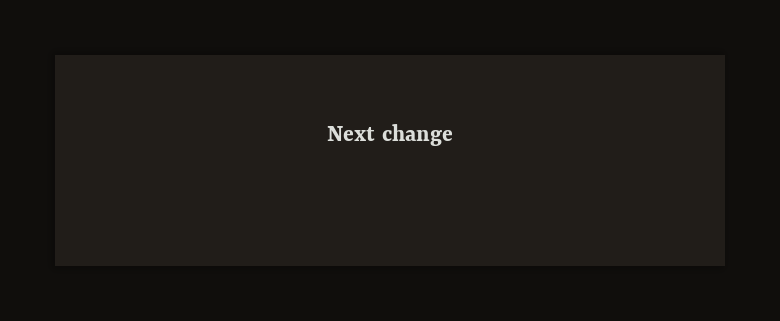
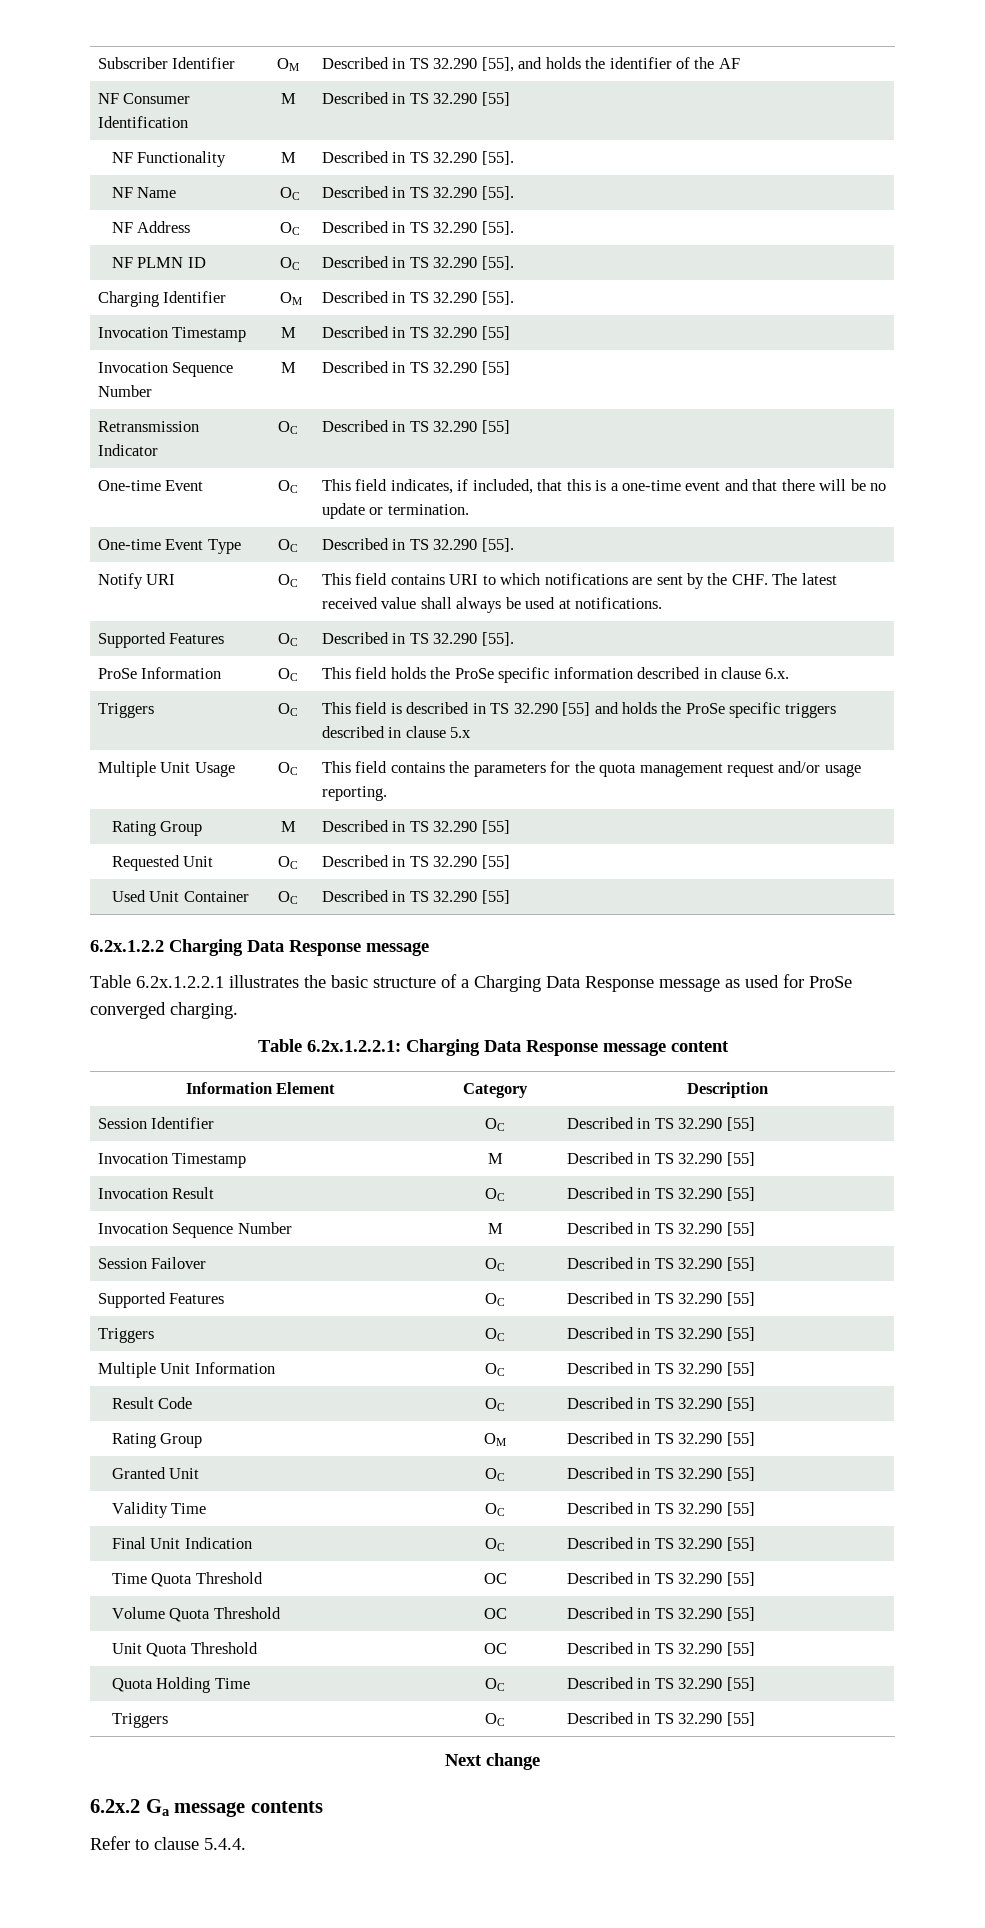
[327,124,453,146] Next change -> [97,57,236,69] [277,58,299,71] [321,57,740,72] [97,93,191,104] [97,116,188,128] [280,93,296,104] [321,92,510,106] [111,151,227,167] [280,152,296,163] [321,151,514,165] [111,187,177,198] [280,187,301,200] [321,186,514,200] [111,221,191,233] [280,222,301,235] [321,221,514,235] [111,257,206,268] [280,257,301,270] [321,256,514,270] [97,291,227,307] [280,292,303,305] [321,291,514,305] [97,327,247,342] [280,327,296,338] [321,326,510,340] [97,362,234,377] [97,385,152,397] [280,362,296,373] [321,361,510,375] [97,421,199,432] [97,444,158,456] [278,421,298,434] [321,420,510,434] [97,480,204,491] [278,480,298,493] [321,479,887,494] [321,503,469,519] [97,539,241,554] [278,539,298,552] [321,538,514,552] [97,573,176,589] [278,574,298,587] [321,573,837,589] [321,597,663,613] [97,632,225,648] [278,633,298,646] [321,632,514,646] [97,667,222,679] [278,668,298,681] [321,667,790,683] [97,703,154,718] [278,703,298,716] [321,702,836,718] [321,726,472,738] [97,761,235,777] [278,762,298,775] [321,761,861,777] [321,786,387,801] [111,821,203,836] [280,821,296,832] [321,820,510,834] [111,855,214,871] [278,856,298,869] [321,855,510,869] [111,890,249,902] [278,891,298,904] [321,890,510,904] [90,939,429,956] [90,974,852,992] [90,1002,238,1019] [257,1039,729,1056] [185,1082,336,1094] [463,1083,528,1098] [686,1082,768,1098] [97,1117,215,1129] [485,1118,505,1131] [566,1117,755,1131] [97,1153,247,1168] [487,1153,503,1164] [566,1152,755,1166] [97,1187,215,1199] [485,1188,505,1201] [566,1187,755,1201] [97,1222,292,1238] [487,1223,503,1234] [566,1222,755,1236] [97,1257,207,1269] [485,1258,505,1271] [566,1257,755,1271] [97,1292,225,1308] [485,1293,505,1306] [566,1292,755,1306] [97,1328,154,1343] [485,1328,505,1341] [566,1327,755,1341] [97,1362,275,1378] [485,1363,505,1376] [566,1362,755,1376] [111,1397,193,1409] [485,1398,505,1411] [566,1397,755,1411] [111,1433,203,1448] [484,1433,506,1446] [566,1432,755,1446] [111,1467,200,1479] [485,1468,505,1481] [566,1467,755,1481] [111,1502,207,1518] [485,1503,505,1516] [566,1502,755,1516] [111,1537,252,1549] [485,1538,505,1551] [566,1537,755,1551] [111,1572,263,1587] [483,1573,507,1584] [566,1572,755,1586] [111,1607,281,1622] [483,1608,507,1619] [566,1607,755,1621] [111,1642,258,1657] [483,1643,507,1654] [566,1642,755,1656] [111,1677,250,1693] [485,1678,505,1691] [566,1677,755,1691] [111,1713,168,1728] [485,1713,505,1726] [566,1712,755,1726] [445,1753,540,1770] [90,1799,323,1817] [90,1836,246,1850] Subscriber Identifier | OM | Described in TS 32.290 [55], and holds the identifier of the AF // NF Consumer Identification | M | Described in TS 32.290 [55] // NF Functionality | M | Described in TS 32.290 [55]. // NF Name | OC | Described in TS 32.290 [55]. // NF Address | OC | Described in TS 32.290 [55]. // NF PLMN ID | OC | Described in TS 32.290 [55]. // Charging Identifier | OM | Described in TS 32.290 [55]. // Invocation Timestamp | M | Described in TS 32.290 [55] // Invocation Sequence Number | M | Described in TS 32.290 [55] // Retransmission Indicator | OC | Described in TS 32.290 [55] // One-time Event | OC | This field indicates, if included, that this is a one-time event and that there will be no update or termination. // One-time Event Type | OC | Described in TS 32.290 [55]. // Notify URI | OC | This field contains URI to which notifications are sent by the CHF. The latest received value shall always be used at notifications. // Supported Features | OC | Described in TS 32.290 [55]. // ProSe Information | OC | This field holds the ProSe specific information described in clause 6.x. // Triggers | OC | This field is described in TS 32.290 [55] and holds the ProSe specific triggers described in clause 5.x // Multiple Unit Usage | OC | This field contains the parameters for the quota management request and/or usage reporting. // Rating Group | M | Described in TS 32.290 [55] // Requested Unit | OC | Described in TS 32.290 [55] // Used Unit Container | OC | Described in TS 32.290 [55] // 6.2x.1.2.2 Charging Data Response message // Table 6.2x.1.2.2.1 illustrates the basic structure of a Charging Data Response message as used for ProSe converged charging. // Table 6.2x.1.2.2.1: Charging Data Response message content // Information Element | Category | Description // Session Identifier | OC | Described in TS 32.290 [55] // Invocation Timestamp | M | Described in TS 32.290 [55] // Invocation Result | OC | Described in TS 32.290 [55] // Invocation Sequence Number | M | Described in TS 32.290 [55] // Session Failover | OC | Described in TS 32.290 [55] // Supported Features | OC | Described in TS 32.290 [55] // Triggers | OC | Described in TS 32.290 [55] // Multiple Unit Information | OC | Described in TS 32.290 [55] // Result Code | OC | Described in TS 32.290 [55] // Rating Group | OM | Described in TS 32.290 [55] // Granted Unit | OC | Described in TS 32.290 [55] // Validity Time | OC | Described in TS 32.290 [55] // Final Unit Indication | OC | Described in TS 32.290 [55] // Time Quota Threshold | OC | Described in TS 32.290 [55] // Volume Quota Threshold | OC | Described in TS 32.290 [55] // Unit Quota Threshold | OC | Described in TS 32.290 [55] // Quota Holding Time | OC | Described in TS 32.290 [55] // Triggers | OC | Described in TS 32.290 [55] // Next change // 6.2x.2 Ga message contents // Refer to clause 5.4.4.

